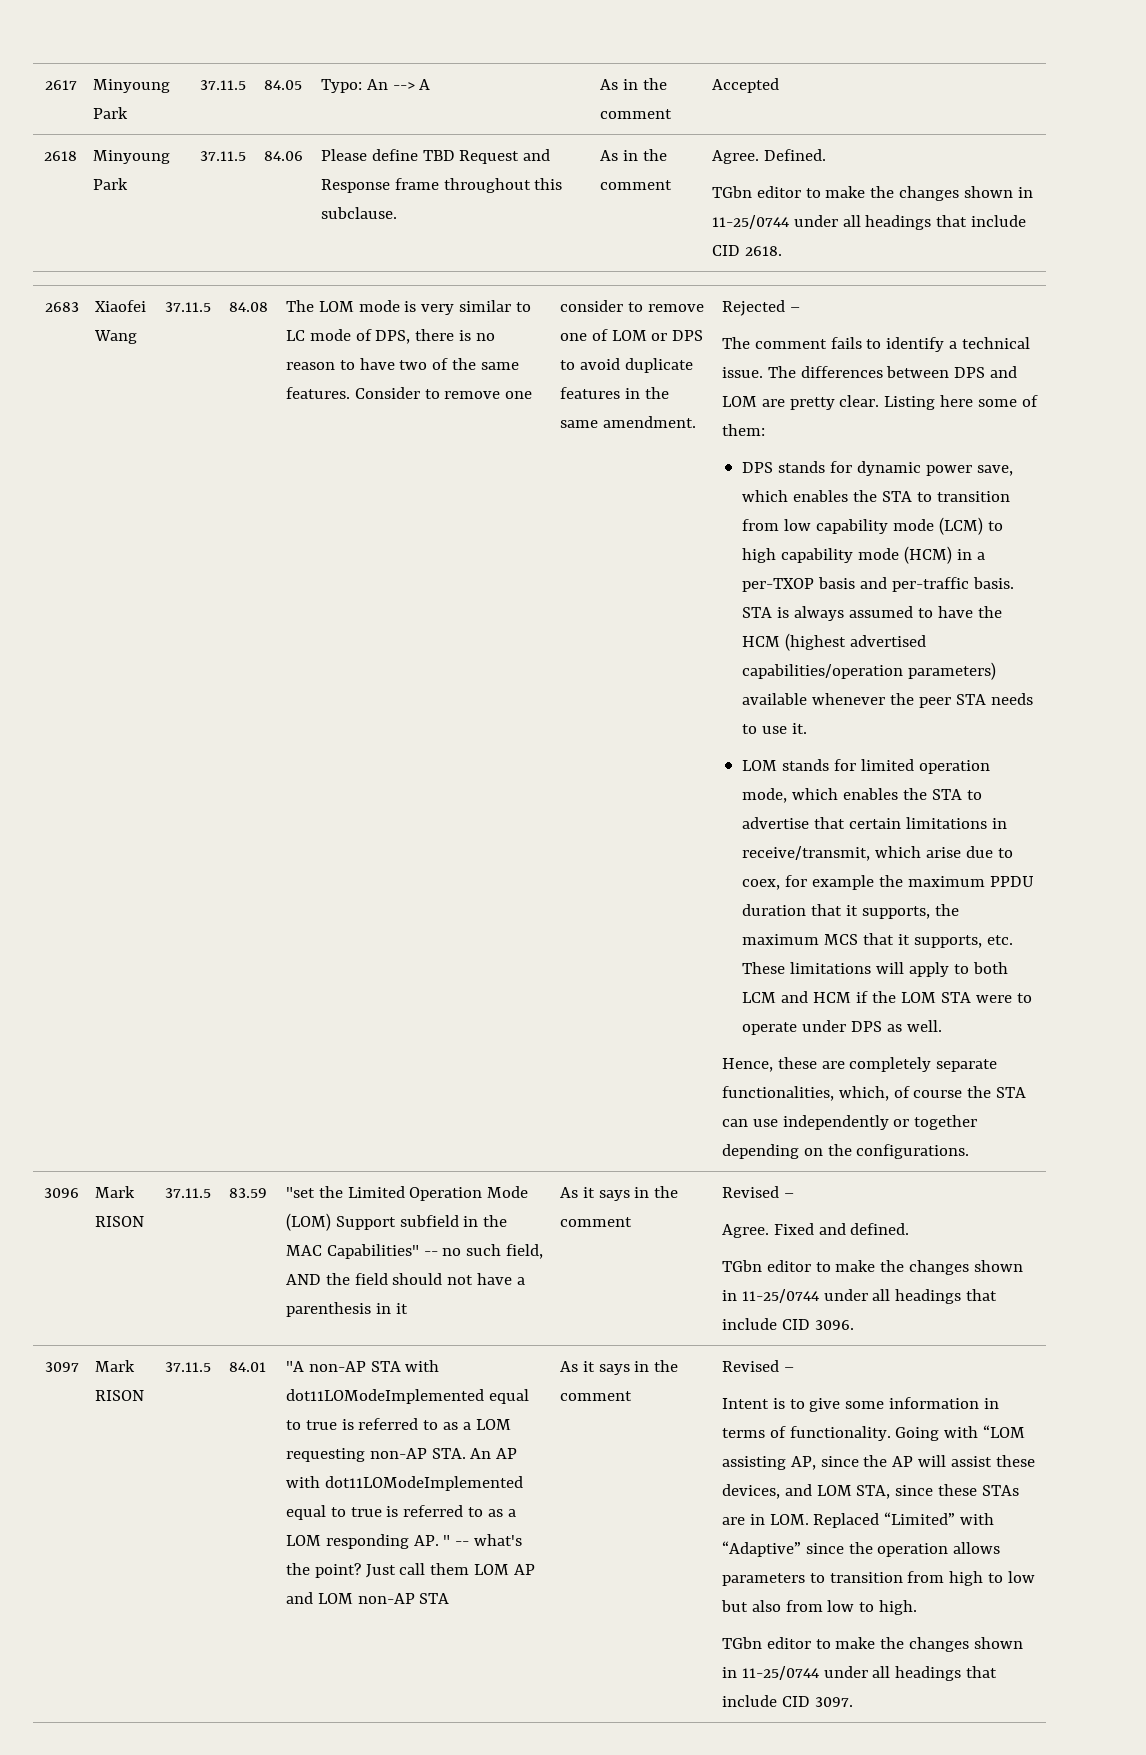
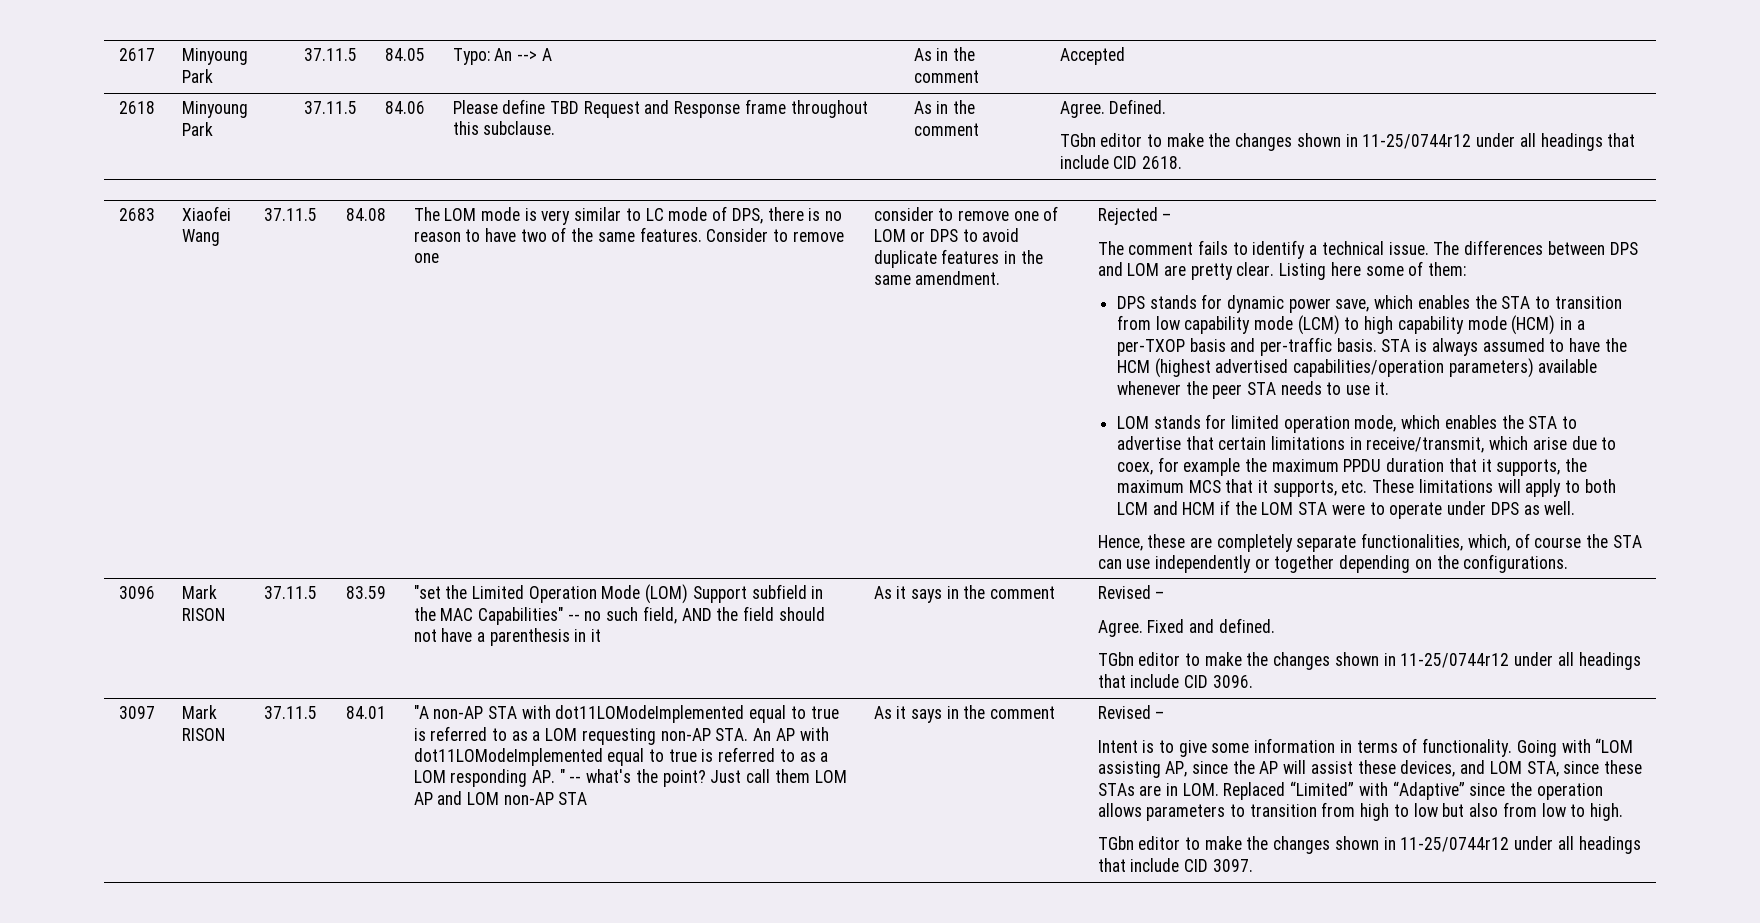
[711,215,789,229] 11-25/0744 -> [1362,134,1472,149] 11-25/0744r12
[741,1289,819,1303] 11-25/0744 -> [1400,653,1510,668] 11-25/0744r12
[741,1666,819,1680] 11-25/0744 -> [1400,837,1510,852] 11-25/0744r12

